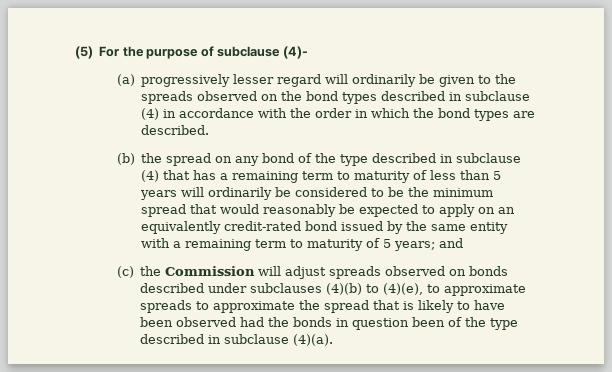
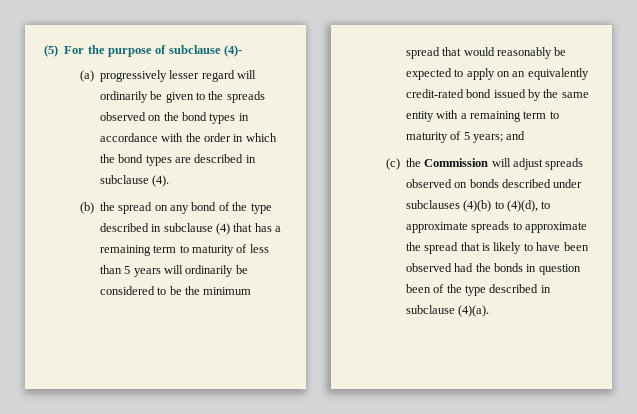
[380,91,530,101] [140,108,159,120] described in subclause (4) -> (236, 118) none
[140,125,209,135] described. -> [194,154,256,163] [99,175,170,187] described in subclause (4).
[382,283,423,295] (4)(e), -> [507,200,539,212] (4)(d),

